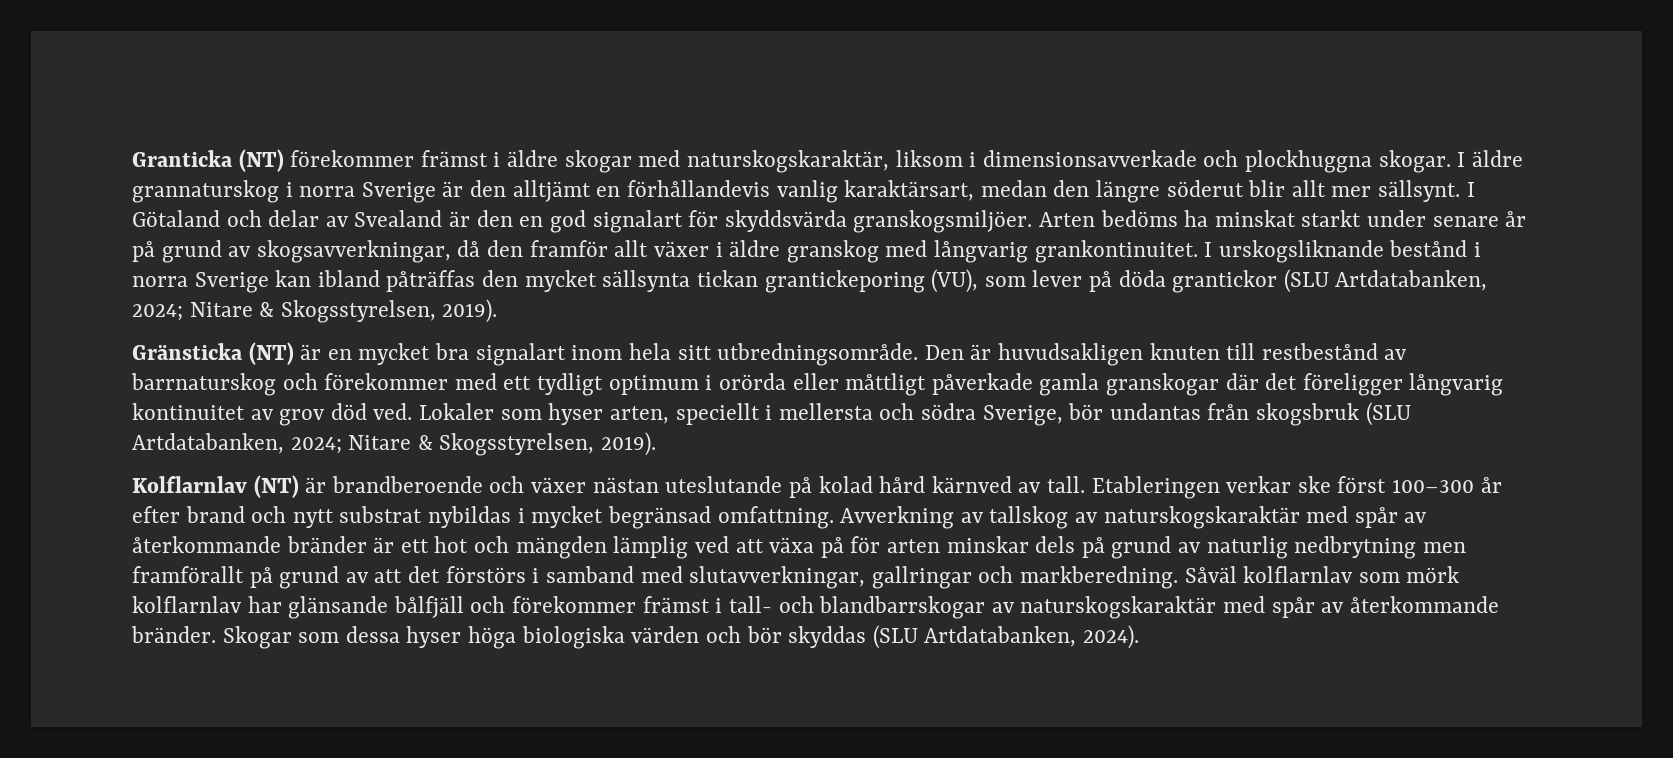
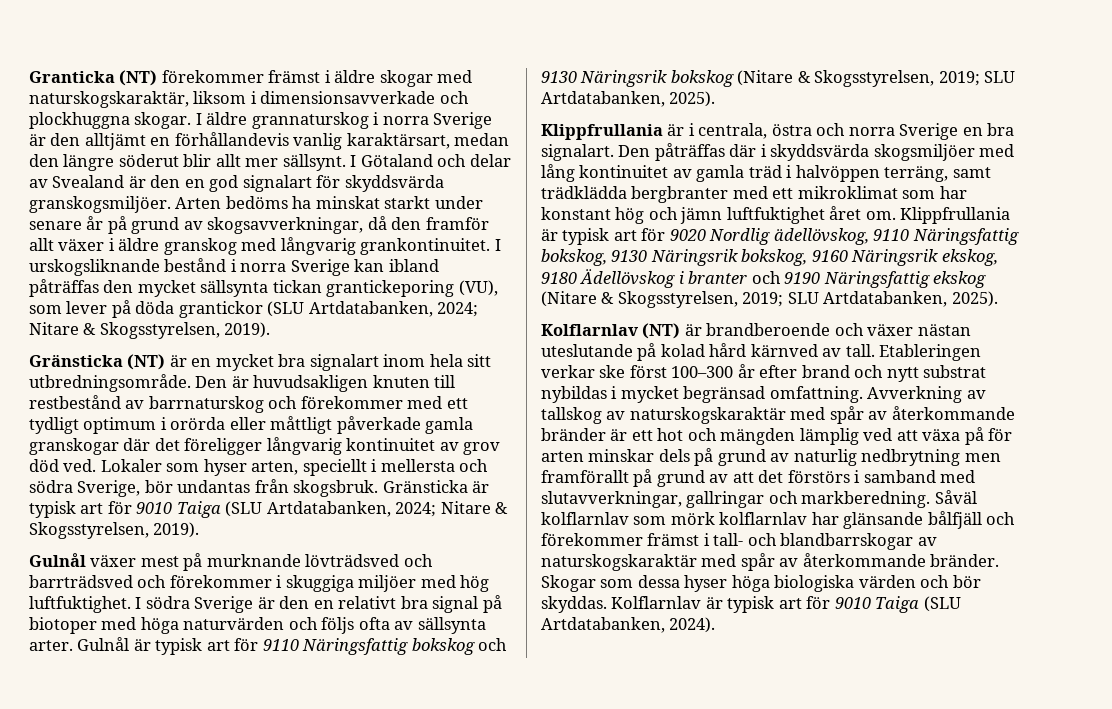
[1256,402,1411,426] [132,432,657,456] skogsbruk (SLU Artdatabanken, 2024; Nitare & Skogsstyrelsen, 2019). -> [293,480,490,497] [29,501,509,518] [29,522,200,539] [29,553,433,571] [29,575,490,592] [29,595,502,613] [29,617,486,634] [29,637,508,655] [541,70,1016,87] [541,91,716,107] [541,123,1015,140] [541,143,1015,161] [541,164,991,182] [541,186,967,203] [541,206,1011,224] [541,228,1019,245] [541,249,998,266] [541,269,987,288] [541,291,998,308] skogsbruk. Gränsticka är typisk art för 9010 Taiga (SLU Artdatabanken, 2024; Nitare & Skogsstyrelsen, 2019). // Gulnål växer mest på murknande lövträdsved och barrträdsved och förekommer i skuggiga miljöer med hög luftfuktighet. I södra Sverige är den en relativt bra signal på biotoper med höga naturvärden och följs ofta av sällsynta arter. Gulnål är typisk art för 9110 Näringsfattig bokskog och 9130 Näringsrik bokskog (Nitare & Skogsstyrelsen, 2019; SLU Artdatabanken, 2025). // Klippfrullania är i centrala, östra och norra Sverige en bra signalart. Den påträffas där i skyddsvärda skogsmiljöer med lång kontinuitet av gamla träd i halvöppen terräng, samt trädklädda bergbranter med ett mikroklimat som har konstant hög och jämn luftfuktighet året om. Klippfrullania är typisk art för 9020 Nordlig ädellövskog, 9110 Näringsfattig bokskog, 9130 Näringsrik bokskog, 9160 Näringsrik ekskog, 9180 Ädellövskog i branter och 9190 Näringsfattig ekskog (Nitare & Skogsstyrelsen, 2019; SLU Artdatabanken, 2025).
[788,626,867,648] skyddas -> [541,596,920,613] skyddas. Kolflarnlav är typisk art för 9010 Taiga

